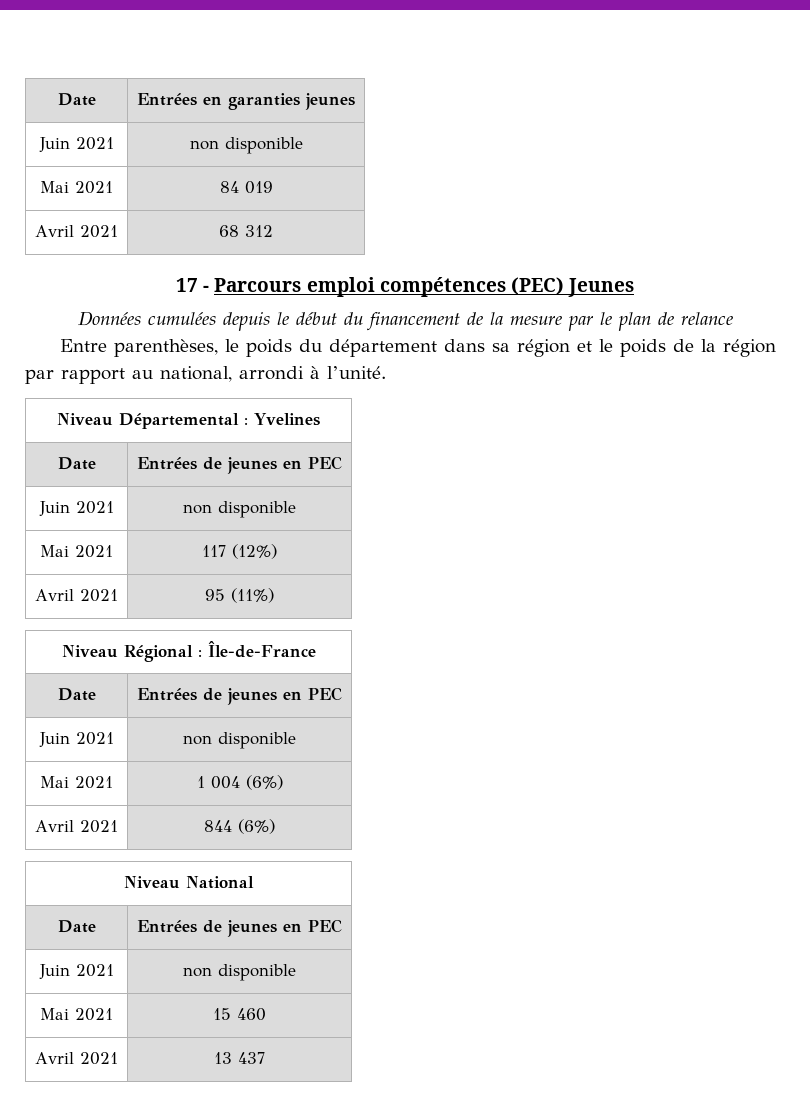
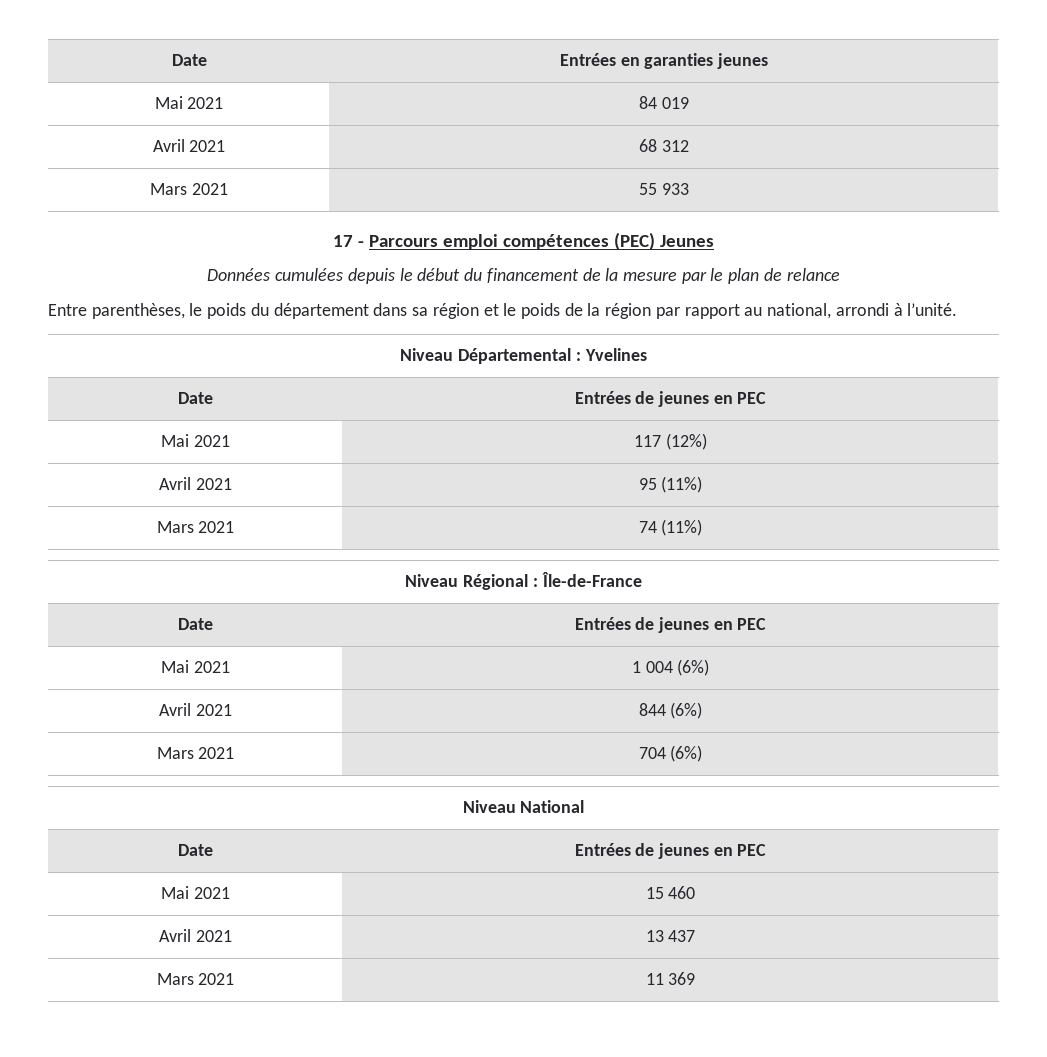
[38,137,114,152] [189,137,303,154] // Juin 2021 | non disponible -> (769, 61) none
(273, 231) none -> [150,183,228,195] [639,183,689,195] // Mars 2021 | 55 933
[38,501,114,516] [183,501,296,518] // Juin 2021 | non disponible -> (767, 398) none
(274, 595) none -> [156,521,235,533] [638,519,703,536] // Mars 2021 | 74 (11%)
[38,732,114,747] [183,732,296,749] // Juin 2021 | non disponible -> (767, 624) none
(275, 826) none -> [156,747,235,759] [638,745,703,762] // Mars 2021 | 704 (6%)
[38,964,114,979] [183,964,296,981] // Juin 2021 | non disponible -> (767, 850) none
(265, 1058) none -> [156,973,235,985] [645,972,696,985] // Mars 2021 | 11 369

